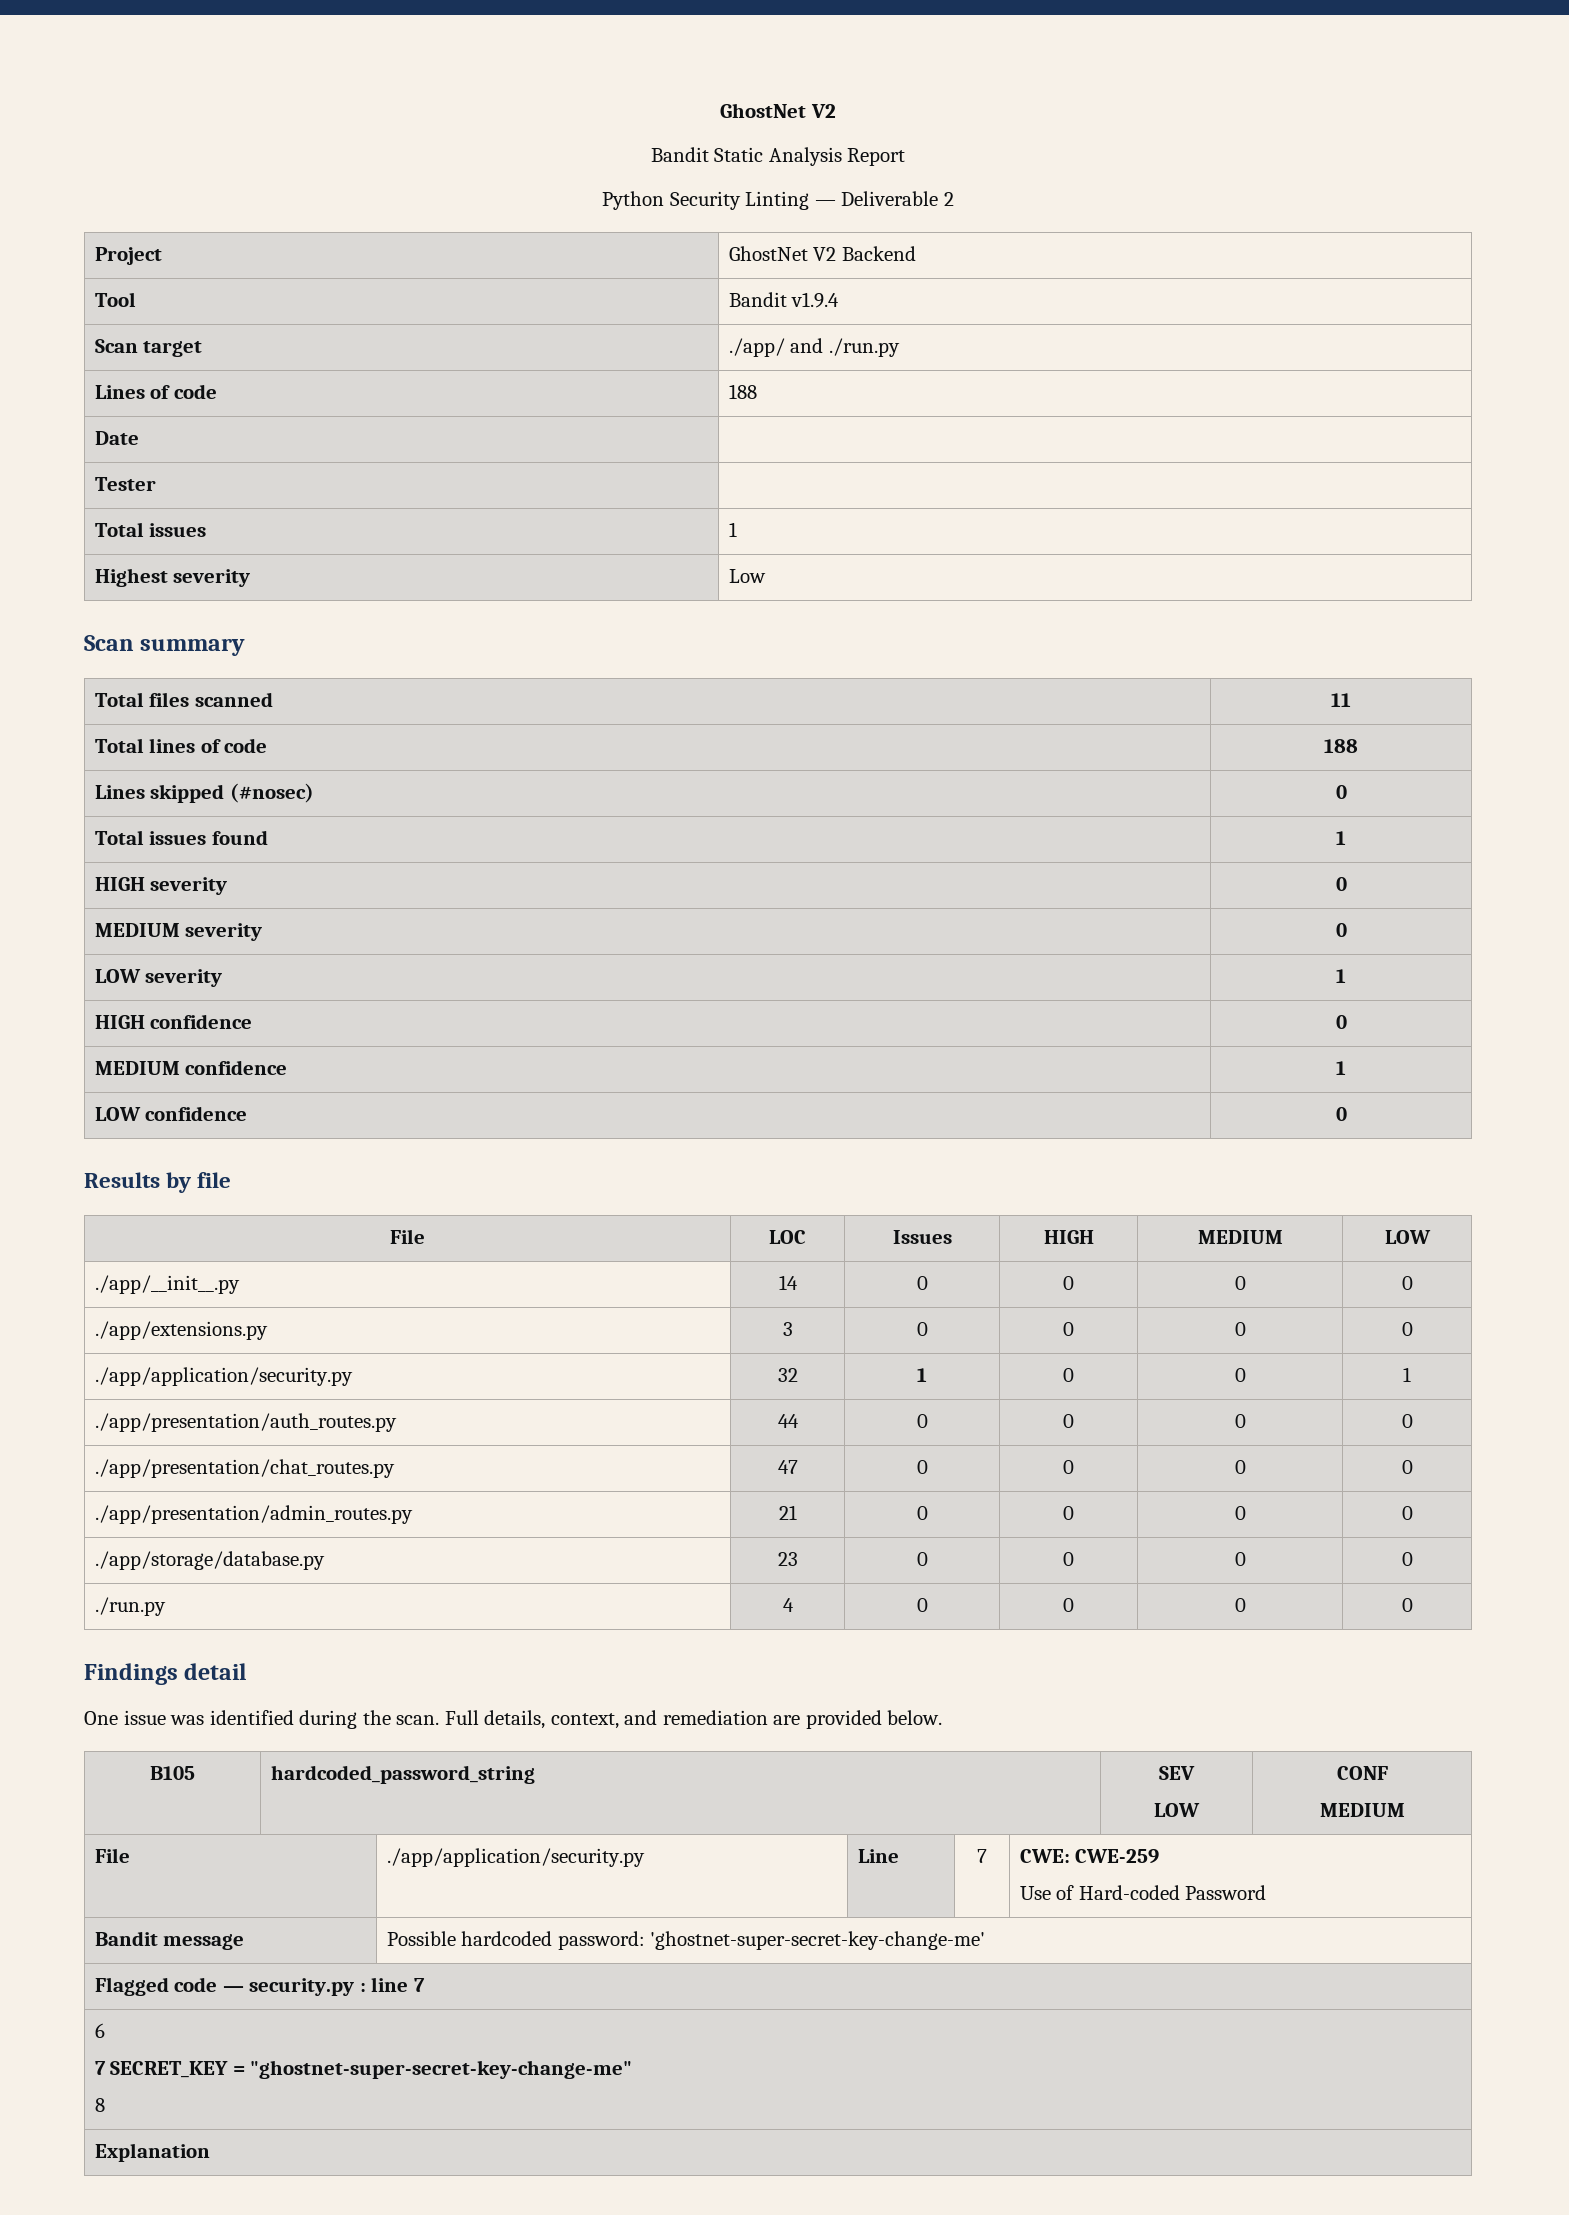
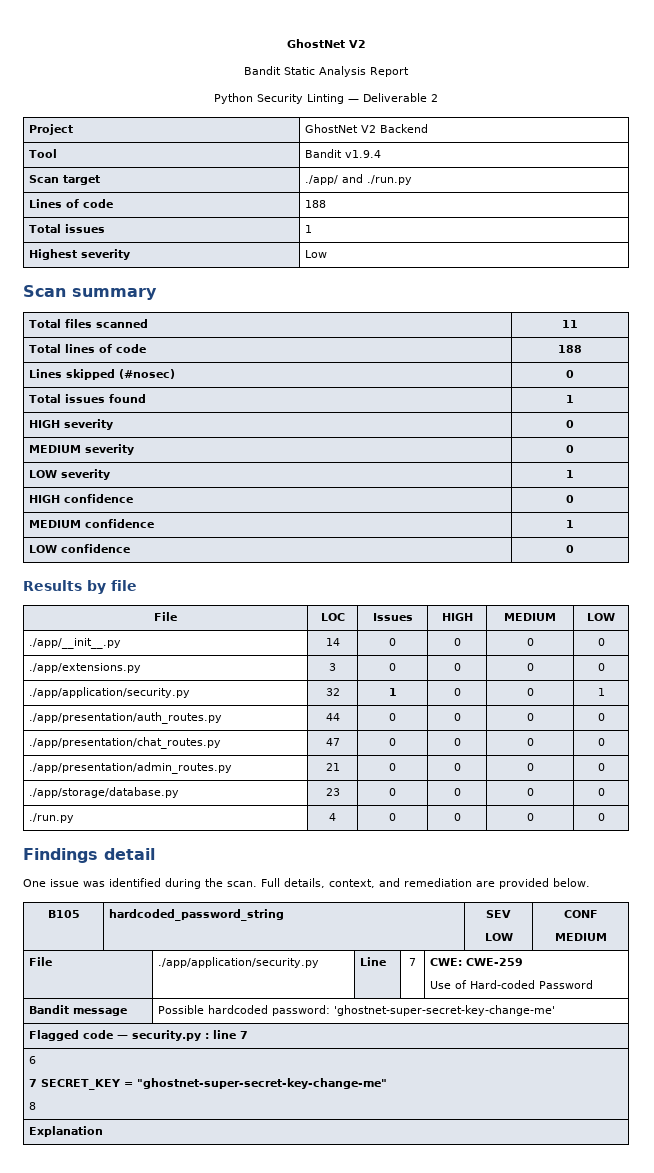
[94,431,139,445] [94,477,156,491] // Date | // Tester | -> (327, 204) none

